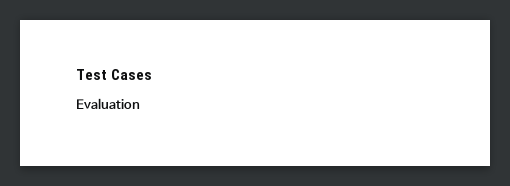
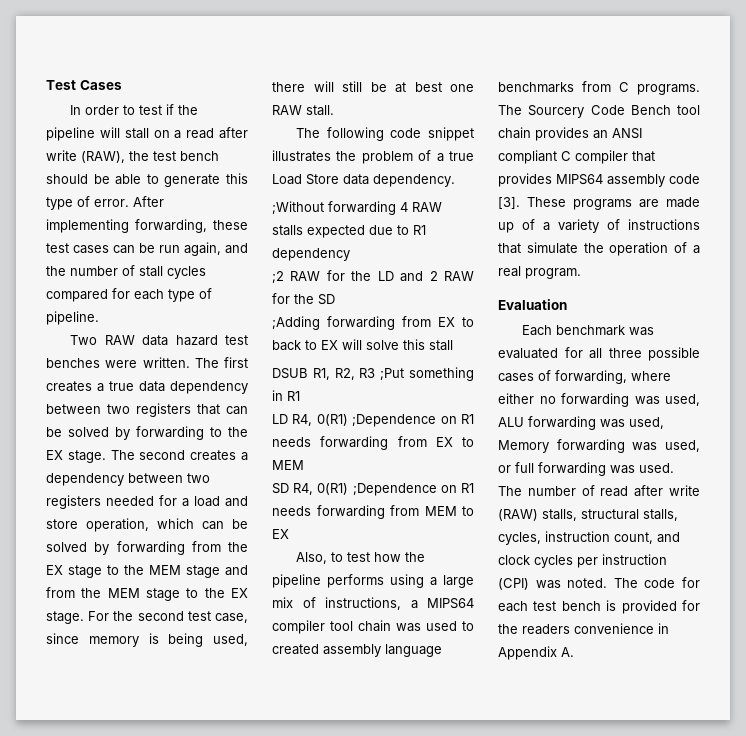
[76,98,140,109] Evaluation -> [70,104,199,115] [46,127,249,141] [46,150,219,163] [46,173,248,187] [46,196,164,210] [46,219,248,233] [46,242,248,256] [46,265,206,279] [46,288,212,302] [46,311,99,325] [70,335,248,346] [46,357,248,368] [46,381,248,394] [46,403,248,417] [46,426,248,440] [46,450,248,463] [46,473,210,486] [46,495,248,509] [46,518,248,532] [46,541,248,555] [46,565,248,578] [46,587,249,601] [46,611,248,624] [46,633,248,647] [272,81,474,93] [272,105,334,116] [296,127,474,141] [272,150,474,164] [272,174,455,187] [272,201,442,215] [272,225,426,238] [272,248,350,261] [272,270,474,284] [272,293,335,305] [272,316,474,330] [272,339,453,351] [272,367,474,381] [272,390,300,401] [272,414,474,427] [272,436,474,450] [272,460,304,470] [272,483,474,496] [272,505,474,519] [272,529,289,539] [296,552,426,564] [272,574,474,588] [272,597,474,610] [272,620,474,634] [272,644,442,657] [498,81,700,95] [498,105,700,118] [498,127,642,141] [498,150,655,164] [498,173,700,187] [498,197,700,210] [498,219,700,233] [498,242,700,256] [498,266,581,279] [498,299,567,310] [522,325,655,336] [498,347,700,361] [498,370,671,384] [498,393,700,407] [498,416,664,430] [498,439,700,453] [498,462,674,476] [498,485,700,497] [498,509,678,521] [498,531,680,545] [498,554,667,568] [498,577,700,590] [498,600,700,614] [498,623,669,635] [498,646,574,660] In order to test if the pipeline will stall on a read after write (RAW), the test bench should be able to generate this type of error. After implementing forwarding, these test cases can be run again, and the number of stall cycles compared for each type of pipeline. // Two RAW data hazard test benches were written. The first creates a true data dependency between two registers that can be solved by forwarding to the EX stage. The second creates a dependency between two registers needed for a load and store operation, which can be solved by forwarding from the EX stage to the MEM stage and from the MEM stage to the EX stage. For the second test case, since memory is being used, there will still be at best one RAW stall. // The following code snippet illustrates the problem of a true Load Store data dependency. // ;Without forwarding 4 RAW stalls expected due to R1 dependency // ;2 RAW for the LD and 2 RAW for the SD // ;Adding forwarding from EX to back to EX will solve this stall // DSUB R1, R2, R3 ;Put something in R1 // LD R4, 0(R1) ;Dependence on R1 needs forwarding from EX to MEM // SD R4, 0(R1) ;Dependence on R1 needs forwarding from MEM to EX // Also, to test how the pipeline performs using a large mix of instructions, a MIPS64 compiler tool chain was used to created assembly language benchmarks from C programs. The Sourcery Code Bench tool chain provides an ANSI compliant C compiler that provides MIPS64 assembly code [3]. These programs are made up of a variety of instructions that simulate the operation of a real program. // Evaluation // Each benchmark was evaluated for all three possible cases of forwarding, where either no forwarding was used, ALU forwarding was used, Memory forwarding was used, or full forwarding was used. The number of read after write (RAW) stalls, structural stalls, cycles, instruction count, and clock cycles per instruction (CPI) was noted. The code for each test bench is provided for the readers convenience in Appendix A.

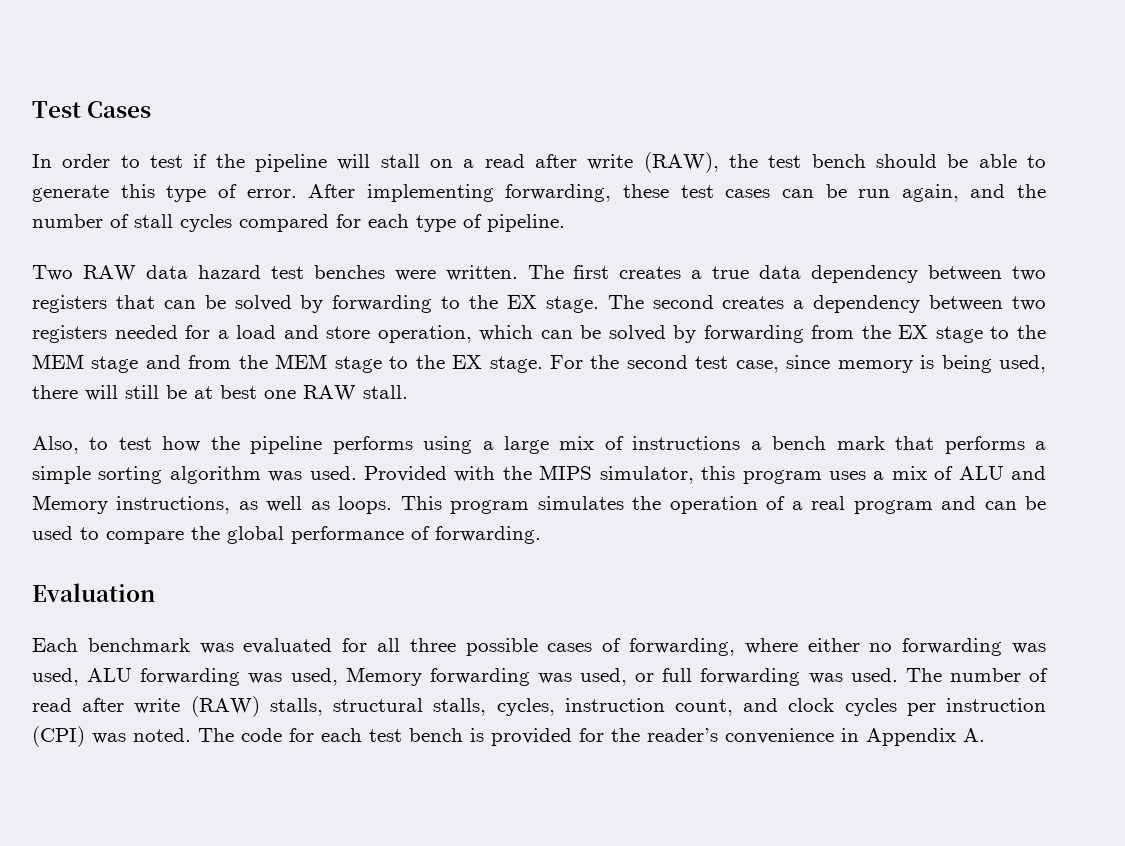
[296,127,474,141] [272,150,474,164] [272,174,455,187] [272,201,442,215] [272,225,426,238] [272,248,350,261] [272,270,474,284] [272,293,335,305] [272,316,474,330] [272,339,453,351] [272,367,474,381] [272,390,300,401] [272,414,474,427] [272,436,474,450] [272,460,304,470] [272,483,474,496] [272,505,474,519] [272,529,289,539] // The following code snippet illustrates the problem of a true Load Store data dependency. // ;Without forwarding 4 RAW stalls expected due to R1 dependency // ;2 RAW for the LD and 2 RAW for the SD // ;Adding forwarding from EX to back to EX will solve this stall // DSUB R1, R2, R3 ;Put something in R1 // LD R4, 0(R1) ;Dependence on R1 needs forwarding from EX to MEM // SD R4, 0(R1) ;Dependence on R1 needs forwarding from MEM to EX -> (408, 392) none
[325,597,474,610] [272,620,474,634] [272,644,442,657] [498,81,700,95] [498,105,700,118] [498,127,642,141] [498,150,655,164] [498,173,700,187] [498,197,700,210] [498,219,700,233] [498,242,578,254] instructions, a MIPS64 compiler tool chain was used to created assembly language benchmarks from C programs. The Sourcery Code Bench tool chain provides an ANSI compliant C compiler that provides MIPS64 assembly code [3]. These programs are made up of a variety of instructions that simulate -> [632,436,1047,454] [32,465,1046,484] [32,495,624,514] instructions a bench mark that performs a simple sorting algorithm was used. Provided with the MIPS simulator, this program uses a mix of ALU and Memory instructions, as well as loops. This program simulates
[525,268,581,279] program. -> [853,496,1047,514] [32,526,541,544] program and can be used to compare the global performance of forwarding.
[522,624,570,635] readers -> [647,728,718,742] reader’s

